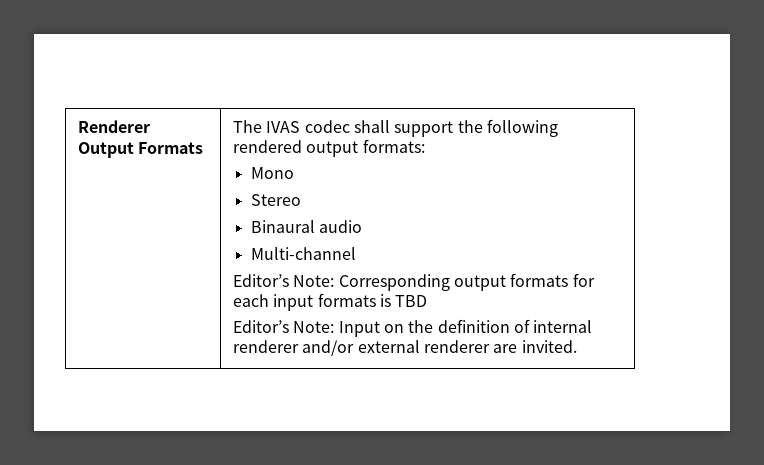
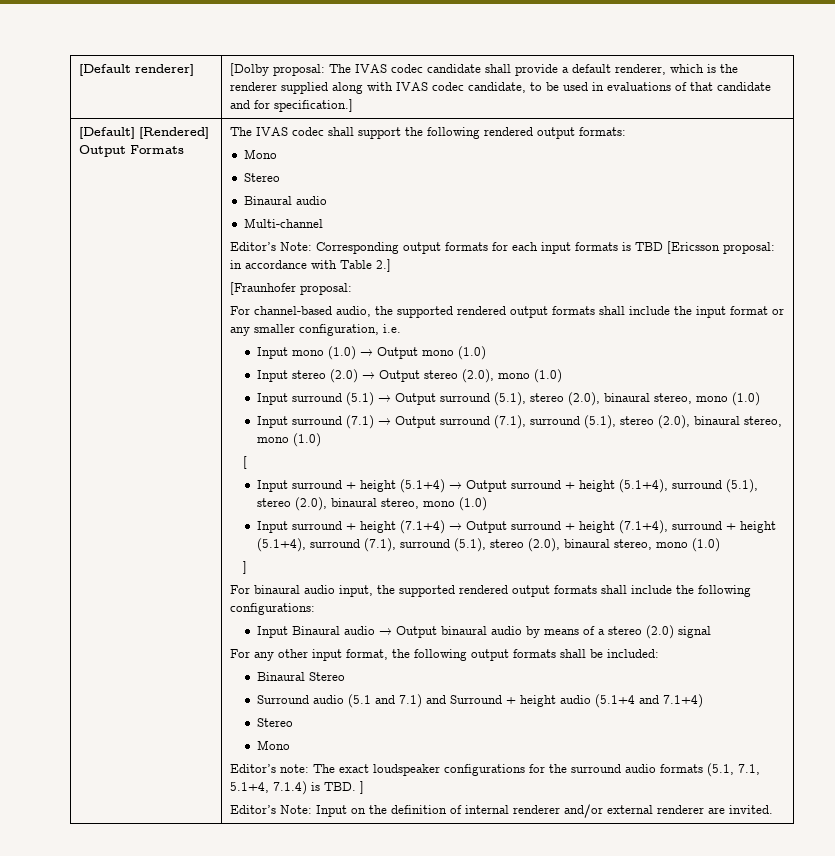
[78,120,151,133] Renderer -> [78,64,194,76] [229,63,738,76] [229,82,771,94] [229,99,353,112] [78,127,209,139] [Default renderer] | [Dolby proposal: The IVAS codec candidate shall provide a default renderer, which is the renderer supplied along with IVAS codec candidate, to be used in evaluations of that candidate and for specification.] // [Default] [Rendered]
(428, 301) none -> [666,241,775,254] [229,259,391,272] [229,282,352,295] [229,306,784,318] [229,324,401,336] [257,346,487,360] [257,369,563,383] [257,392,761,406] [257,415,783,429] [257,433,322,447] [242,456,247,469] [257,479,759,493] [257,497,488,511] [257,520,777,534] [257,538,721,552] [242,561,247,574] [229,585,751,597] [229,603,315,615] [257,625,712,639] [229,649,659,661] [257,672,346,681] [257,694,704,708] [257,718,294,727] [257,740,291,750] [229,763,760,777] [229,781,364,795] [Ericsson proposal: in accordance with Table 2.] // [Fraunhofer proposal: // For channel-based audio, the supported rendered output formats shall include the input format or any smaller configuration, i.e. // Input mono (1.0) → Output mono (1.0) // Input stereo (2.0) → Output stereo (2.0), mono (1.0) // Input surround (5.1) → Output surround (5.1), stereo (2.0), binaural stereo, mono (1.0) // Input surround (7.1) → Output surround (7.1), surround (5.1), stereo (2.0), binaural stereo, mono (1.0) // [ // Input surround + height (5.1+4) → Output surround + height (5.1+4), surround (5.1), stereo (2.0), binaural stereo, mono (1.0) // Input surround + height (7.1+4) → Output surround + height (7.1+4), surround + height (5.1+4), surround (7.1), surround (5.1), stereo (2.0), binaural stereo, mono (1.0) // ] // For binaural audio input, the supported rendered output formats shall include the following configurations: // Input Binaural audio → Output binaural audio by means of a stereo (2.0) signal // For any other input format, the following output formats shall be included: // Binaural Stereo // Surround audio (5.1 and 7.1) and Surround + height audio (5.1+4 and 7.1+4) // Stereo // Mono // Editor’s note: The exact loudspeaker configurations for the surround audio formats (5.1, 7.1, 5.1+4, 7.1.4) is TBD. ]

